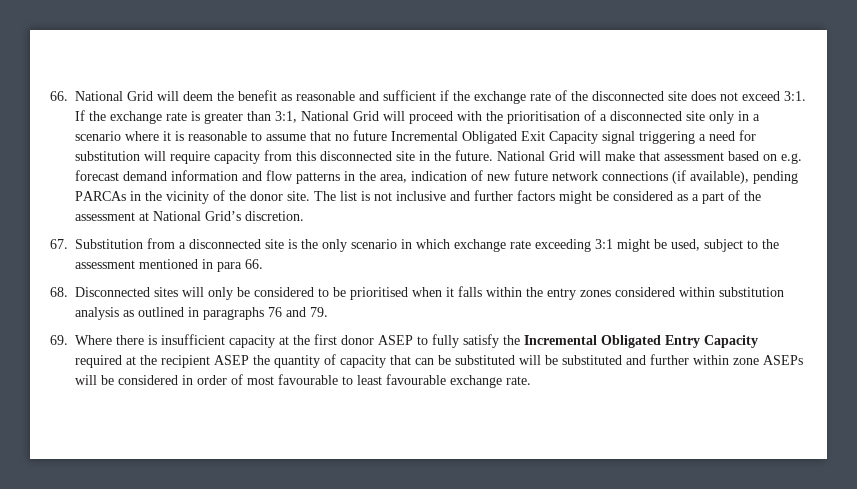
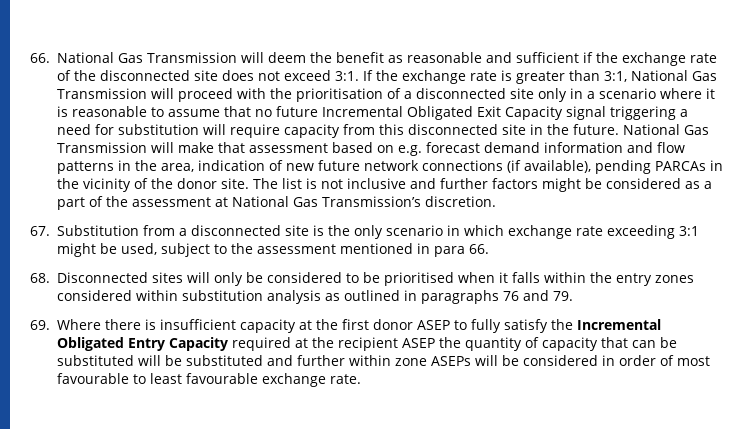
[127,91,153,101] Grid -> [118,52,237,63] Gas Transmission
[353,111,379,121] Grid -> [692,71,717,81] [57,88,147,99] Gas Transmission
[549,151,575,161] Grid -> [684,125,709,135] [57,142,147,153] Gas Transmission
[205,211,241,221] Grid’s -> [293,196,421,207] Gas Transmission’s

